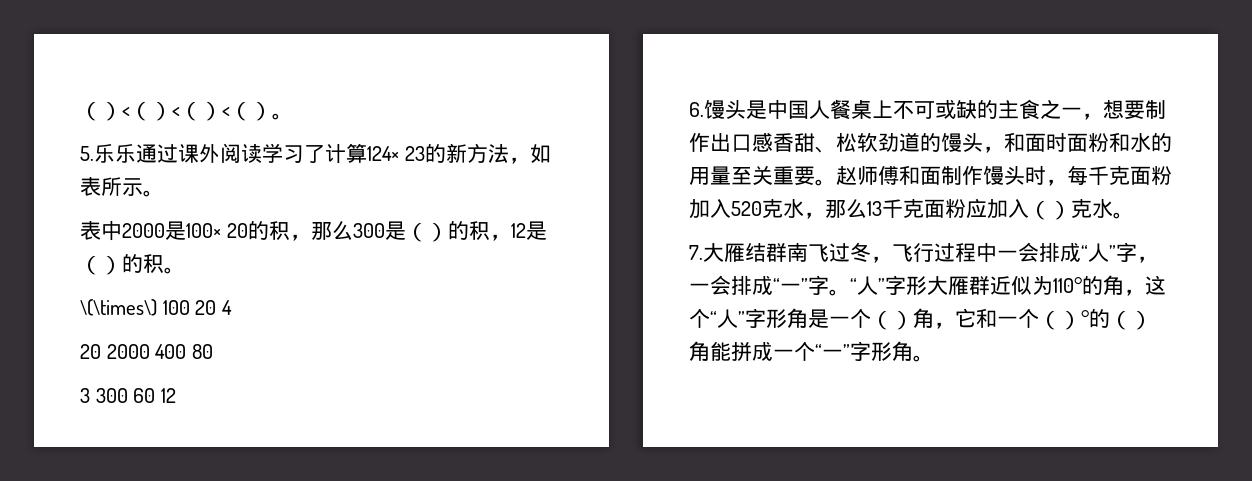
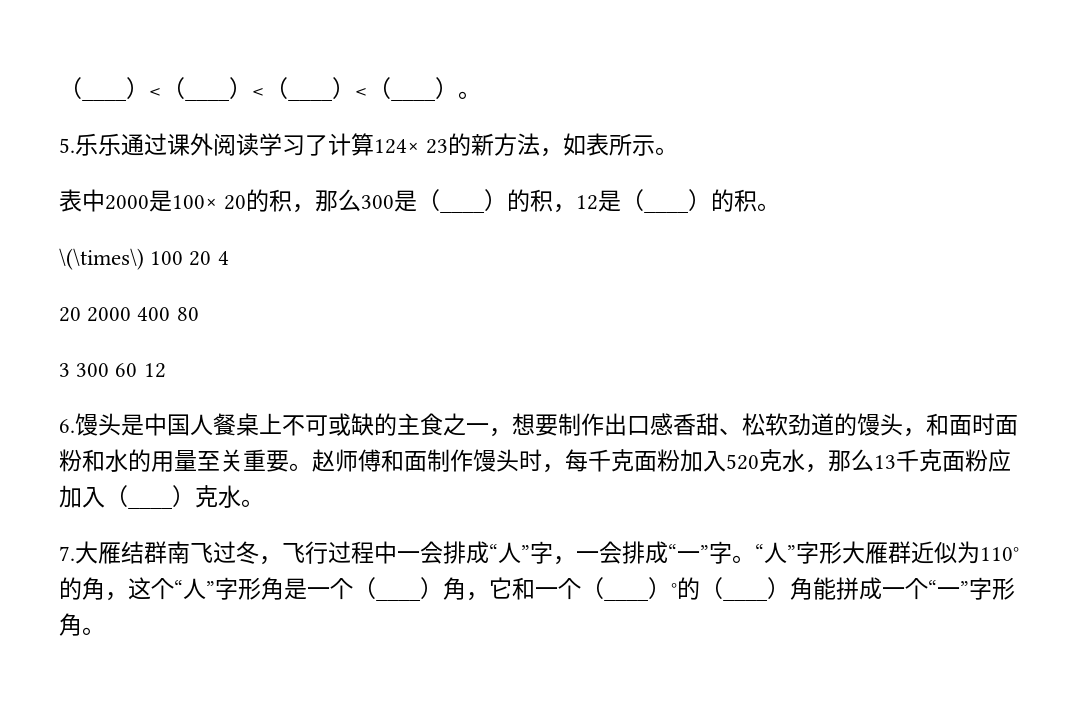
[80,101,251,121] （）<（）<（）<（ -> [59,77,436,101] （____）<（____）<（____）<（____
(427, 232) none -> [440,209,486,213] ____
(101, 265) none -> [644,209,690,213] ____
(1050, 210) none -> [128,505,173,509] ____
(892, 320) none -> [376,597,421,601] ____
(1060, 320) none -> [604,597,649,601] ____
(1131, 320) none -> [723,597,768,601] ____

